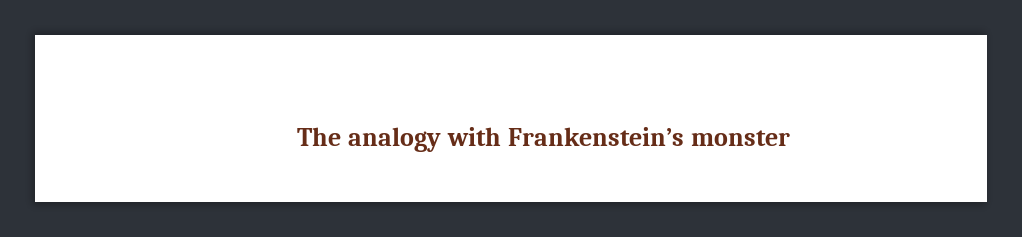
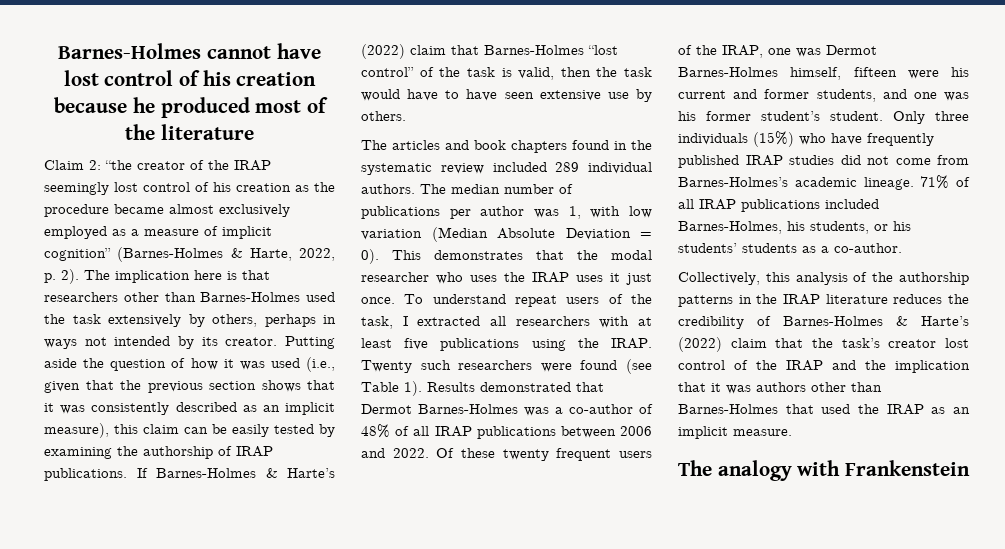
(296, 136) none -> [58,43,321,59] [63,70,317,86] [54,97,328,118] [125,124,254,140] [44,160,271,171] [44,182,335,195] [44,204,290,217] [44,226,272,239] [44,247,335,262] [44,269,270,284] [44,292,335,302] [44,314,336,327] [44,336,335,349] [44,357,335,372] [44,380,335,393] [44,402,335,415] [44,423,335,438] [44,446,273,459] [44,468,335,481] [361,44,618,59] [361,67,652,80] [361,89,652,102] [361,111,406,121] [361,140,652,153] [361,162,652,175] [361,184,573,194] [361,206,652,219] [361,227,652,242] [361,249,652,264] [361,272,652,285] [361,294,652,307] [361,316,652,329] [361,338,652,351] [361,359,652,374] [361,381,604,396] [361,404,653,416] [361,424,652,439] [361,448,652,461] [678,45,877,58] [678,67,969,80] [678,89,969,102] [678,111,969,124] [678,131,934,147] [678,155,969,168] [678,175,970,190] [678,199,879,212] [678,221,911,234] [678,243,902,253] [678,272,969,285] [678,294,969,307] [678,316,969,329] [678,337,969,352] [678,360,970,373] [678,382,882,394] [678,404,970,415] [678,426,792,439] Barnes-Holmes cannot have lost control of his creation because he produced most of the literature // Claim 2: “the creator of the IRAP seemingly lost control of his creation as the procedure became almost exclusively employed as a measure of implicit cognition” (Barnes-Holmes & Harte, 2022, p. 2). The implication here is that researchers other than Barnes-Holmes used the task extensively by others, perhaps in ways not intended by its creator. Putting aside the question of how it was used (i.e., given that the previous section shows that it was consistently described as an implicit measure), this claim can be easily tested by examining the authorship of IRAP publications. If Barnes-Holmes & Harte’s (2022) claim that Barnes-Holmes “lost control” of the task is valid, then the task would have to have seen extensive use by others. // The articles and book chapters found in the systematic review included 289 individual authors. The median number of publications per author was 1, with low variation (Median Absolute Deviation = 0). This demonstrates that the modal researcher who uses the IRAP uses it just once. To understand repeat users of the task, I extracted all researchers with at least five publications using the IRAP. Twenty such researchers were found (see Table 1). Results demonstrated that Dermot Barnes-Holmes was a co-author of 48% of all IRAP publications between 2006 and 2022. Of these twenty frequent users of the IRAP, one was Dermot Barnes-Holmes himself, fifteen were his current and former students, and one was his former student’s student. Only three individuals (15%) who have frequently published IRAP studies did not come from Barnes-Holmes’s academic lineage. 71% of all IRAP publications included Barnes-Holmes, his students, or his students’ students as a co-author. // Collectively, this analysis of the authorship patterns in the IRAP literature reduces the credibility of Barnes-Holmes & Harte’s (2022) claim that the task’s creator lost control of the IRAP and the implication that it was authors other than Barnes-Holmes that used the IRAP as an implicit measure. //
[508,127,791,146] Frankenstein’s monster -> [844,460,970,476] Frankenstein

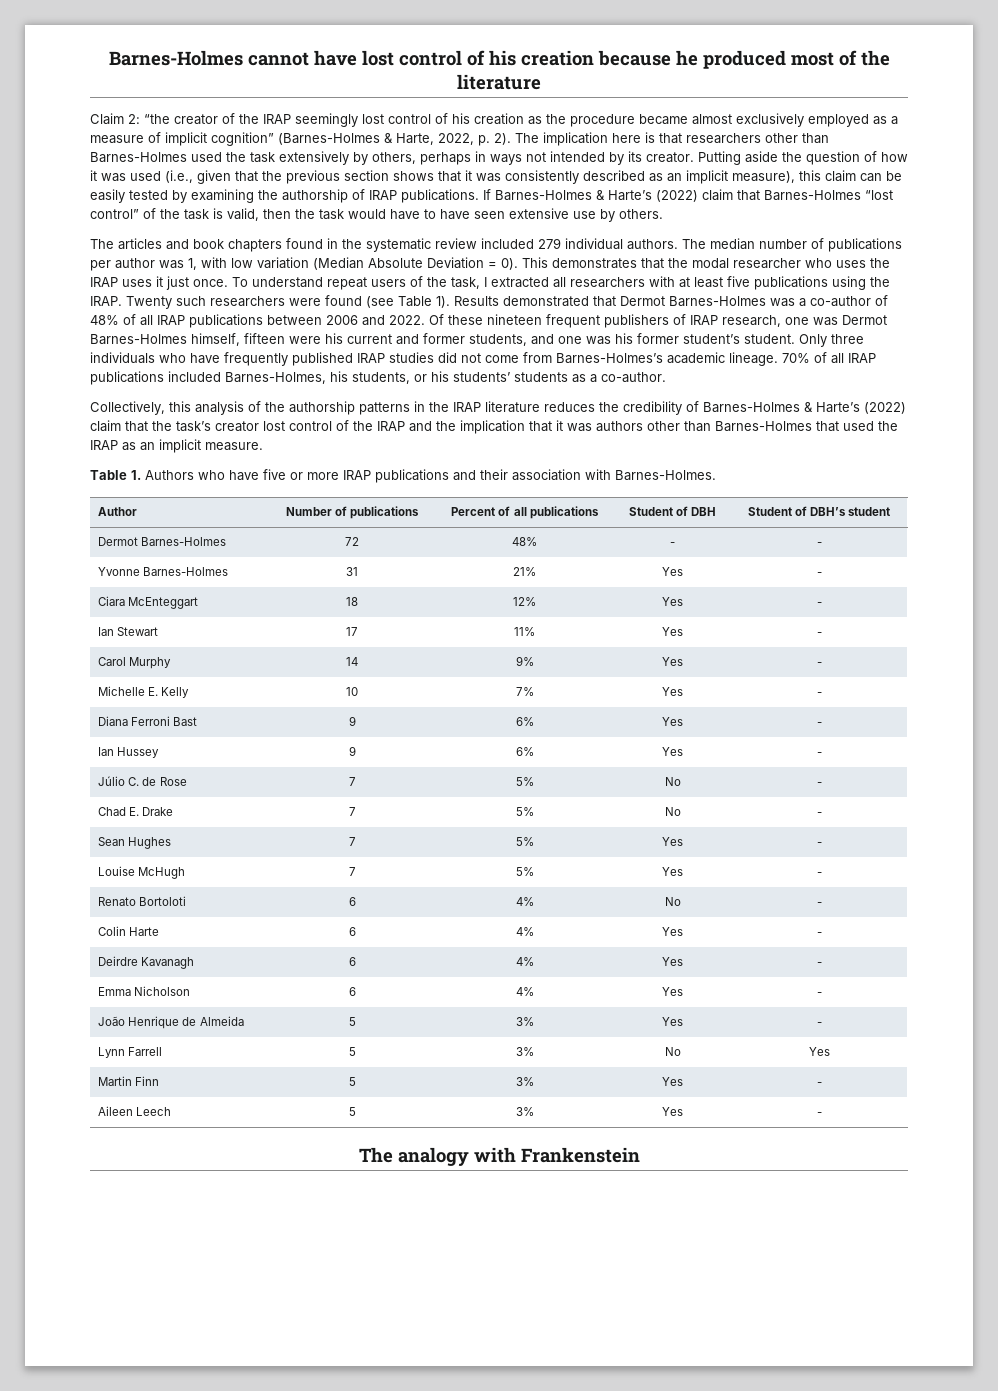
[555,162,580,172] 289 -> [538,238,561,249] 279
[502,448,652,461] [678,45,763,58] twenty frequent users of the IRAP, -> [487,314,781,328] nineteen frequent publishers of IRAP research,
[753,131,794,147] (15%) -> (155, 358) none
[920,175,950,189] 71% -> [782,353,810,363] 70%
(792, 432) none -> [90,469,716,483] [98,507,138,516] [285,506,420,519] [451,506,599,519] [628,506,717,516] [747,506,891,516] [98,537,227,546] [345,537,359,546] [511,537,537,546] [670,542,675,546] [816,542,822,546] [98,567,229,576] [346,567,358,576] [513,567,536,576] [662,567,683,576] [816,572,822,576] [98,596,199,609] [346,597,358,606] [513,597,536,606] [662,597,683,606] [816,602,822,606] [98,627,159,636] [346,627,358,636] [514,627,535,636] [662,627,683,636] [816,632,822,636] [98,657,172,669] [346,657,358,666] [515,656,534,666] [662,657,683,666] [816,662,822,666] [98,686,190,698] [346,687,358,696] [515,687,534,696] [662,687,683,696] [816,692,822,696] [98,716,198,726] [348,716,356,726] [515,717,534,726] [662,717,683,726] [816,722,822,726] [98,747,160,758] [348,746,356,756] [515,747,534,756] [662,747,683,756] [816,752,822,756] [98,776,187,786] [348,777,356,786] [515,777,534,786] [664,777,681,786] [816,782,822,786] [98,807,174,816] [348,807,356,816] [515,807,534,816] [664,807,681,816] [816,812,822,816] [98,837,172,849] [348,837,356,846] [515,837,534,846] [662,837,683,846] [816,842,822,846] [98,866,186,879] [348,867,356,876] [515,867,534,876] [662,867,683,876] [816,872,822,876] [98,896,187,906] [348,897,356,906] [515,897,534,906] [664,897,681,906] [816,902,822,906] [98,926,160,936] [348,927,356,936] [515,927,534,936] [662,927,683,936] [816,932,822,936] [98,956,195,969] [348,957,356,966] [515,957,534,966] [662,957,683,966] [816,962,822,966] [98,986,191,996] [348,987,356,996] [515,987,534,996] [662,987,683,996] [816,992,822,996] [98,1016,244,1029] [348,1017,356,1026] [515,1017,534,1026] [662,1017,683,1026] [816,1022,822,1026] [98,1047,163,1058] [348,1047,356,1056] [515,1047,534,1056] [664,1047,681,1056] [808,1047,830,1056] [98,1076,160,1086] [348,1077,356,1086] [515,1077,534,1086] [662,1077,683,1086] [816,1082,822,1086] [98,1106,172,1116] [348,1107,356,1116] [515,1107,534,1116] [662,1107,683,1116] [816,1112,822,1116] // Table 1. Authors who have five or more IRAP publications and their association with Barnes-Holmes. // Author | Number of publications | Percent of all publications | Student of DBH | Student of DBH’s student // Dermot Barnes-Holmes | 72 | 48% | - | - // Yvonne Barnes-Holmes | 31 | 21% | Yes | - // Ciara McEnteggart | 18 | 12% | Yes | - // Ian Stewart | 17 | 11% | Yes | - // Carol Murphy | 14 | 9% | Yes | - // Michelle E. Kelly | 10 | 7% | Yes | - // Diana Ferroni Bast | 9 | 6% | Yes | - // Ian Hussey | 9 | 6% | Yes | - // Júlio C. de Rose | 7 | 5% | No | - // Chad E. Drake | 7 | 5% | No | - // Sean Hughes | 7 | 5% | Yes | - // Louise McHugh | 7 | 5% | Yes | - // Renato Bortoloti | 6 | 4% | No | - // Colin Harte | 6 | 4% | Yes | - // Deirdre Kavanagh | 6 | 4% | Yes | - // Emma Nicholson | 6 | 4% | Yes | - // João Henrique de Almeida | 5 | 3% | Yes | - // Lynn Farrell | 5 | 3% | No | Yes // Martin Finn | 5 | 3% | Yes | - // Aileen Leech | 5 | 3% | Yes | -

